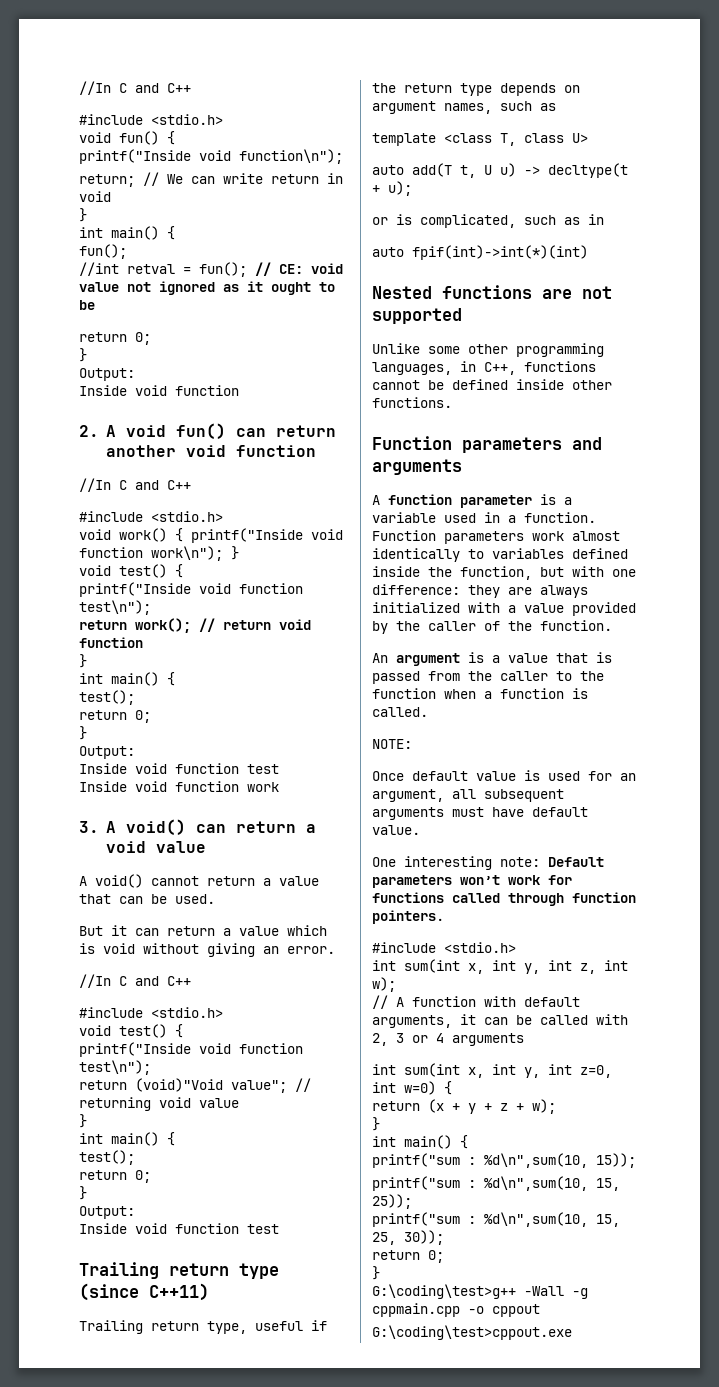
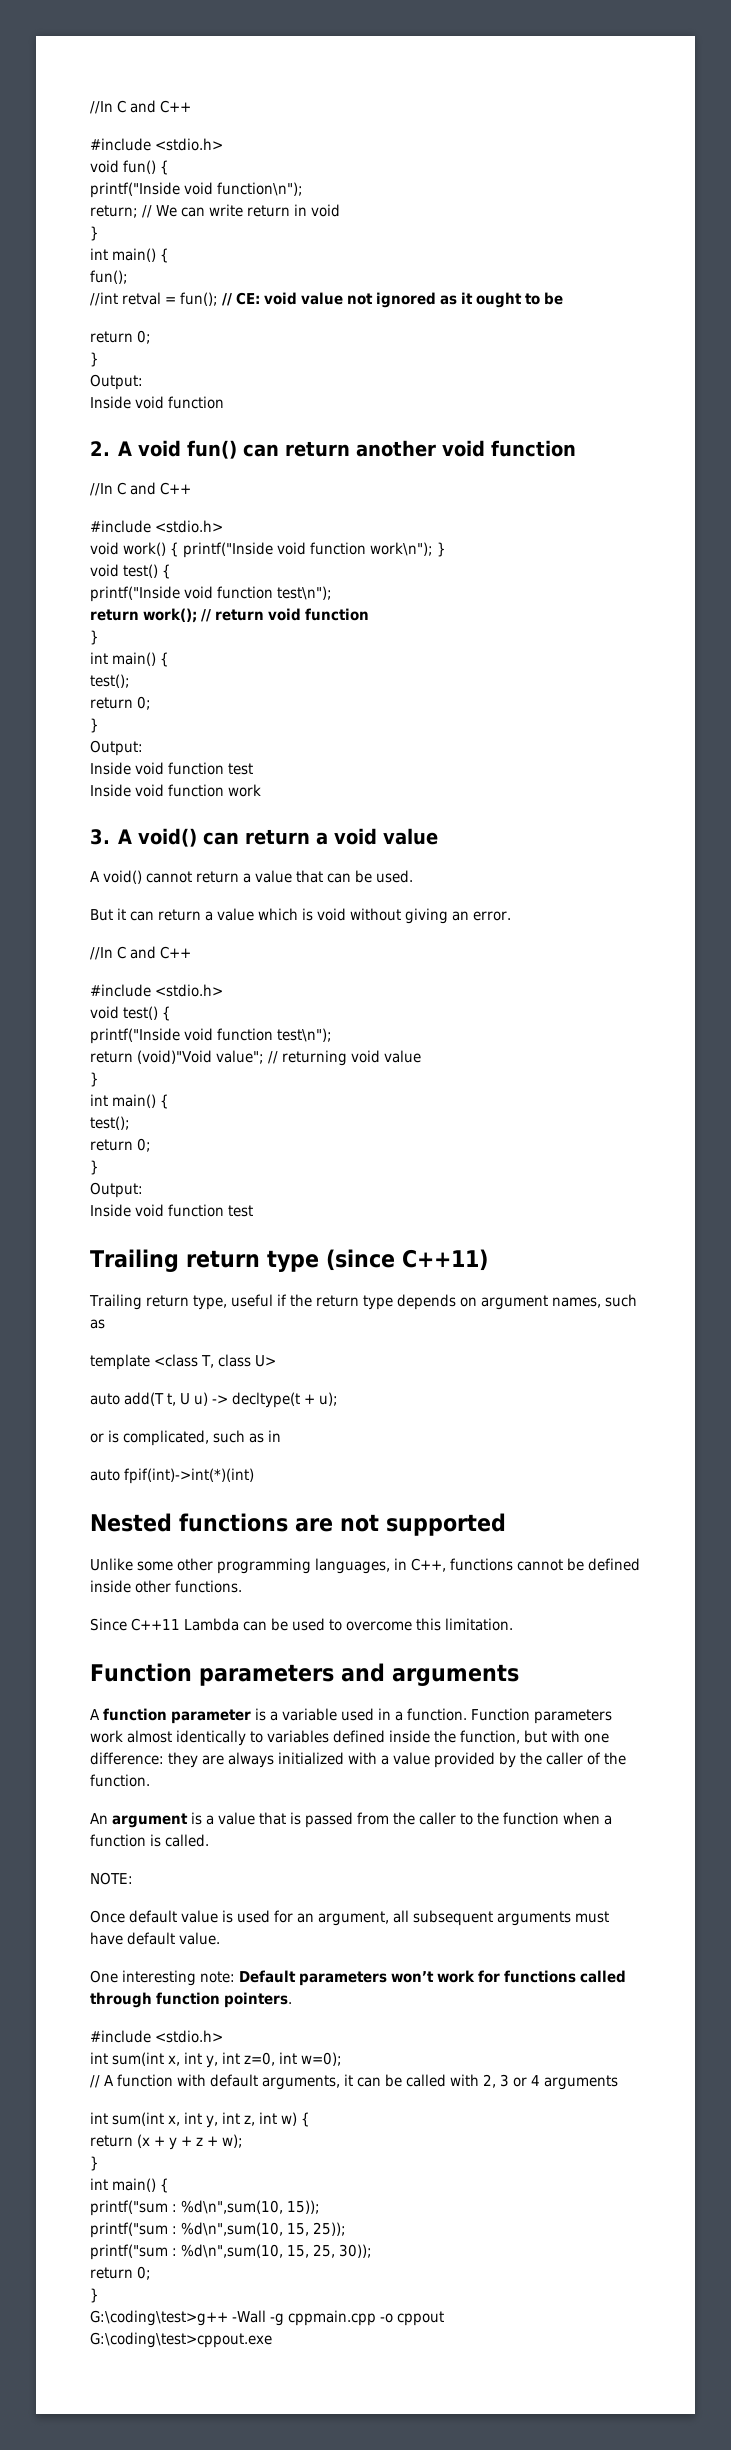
(452, 402) none -> [90,1618,513,1631] // Since C++11 Lambda can be used to overcome this limitation.
[580,960,628,974] [372,977,396,992] z, int w); -> [244,2052,342,2066] z=0, int w=0);
[580,1065,612,1078] [372,1081,436,1095] z=0, int w=0) -> [244,2112,297,2126] z, int w)

